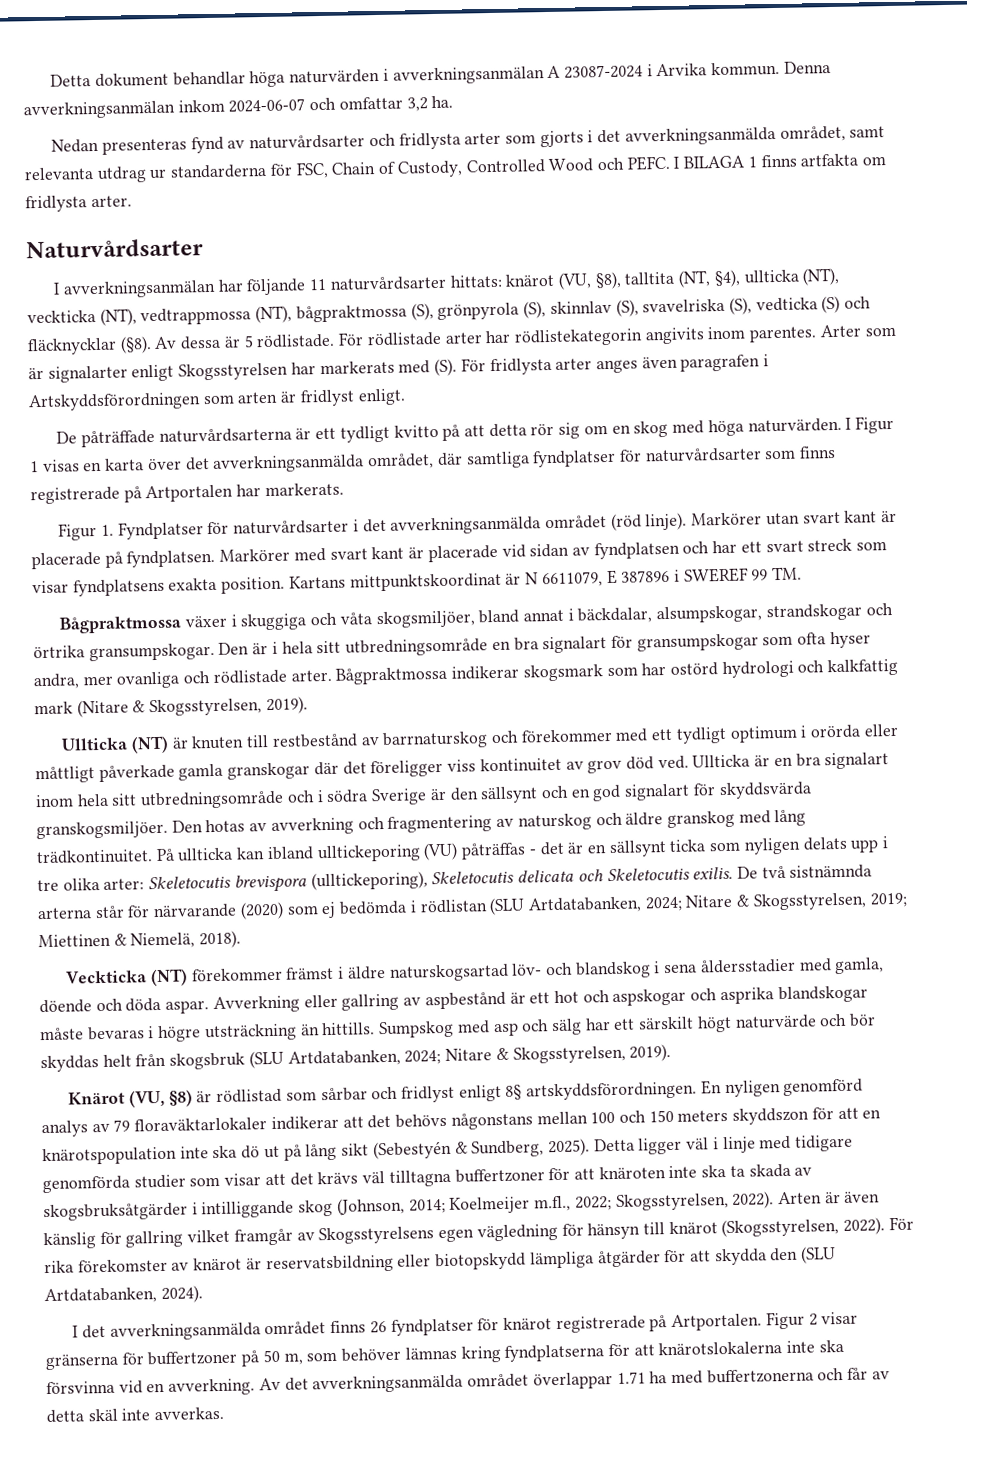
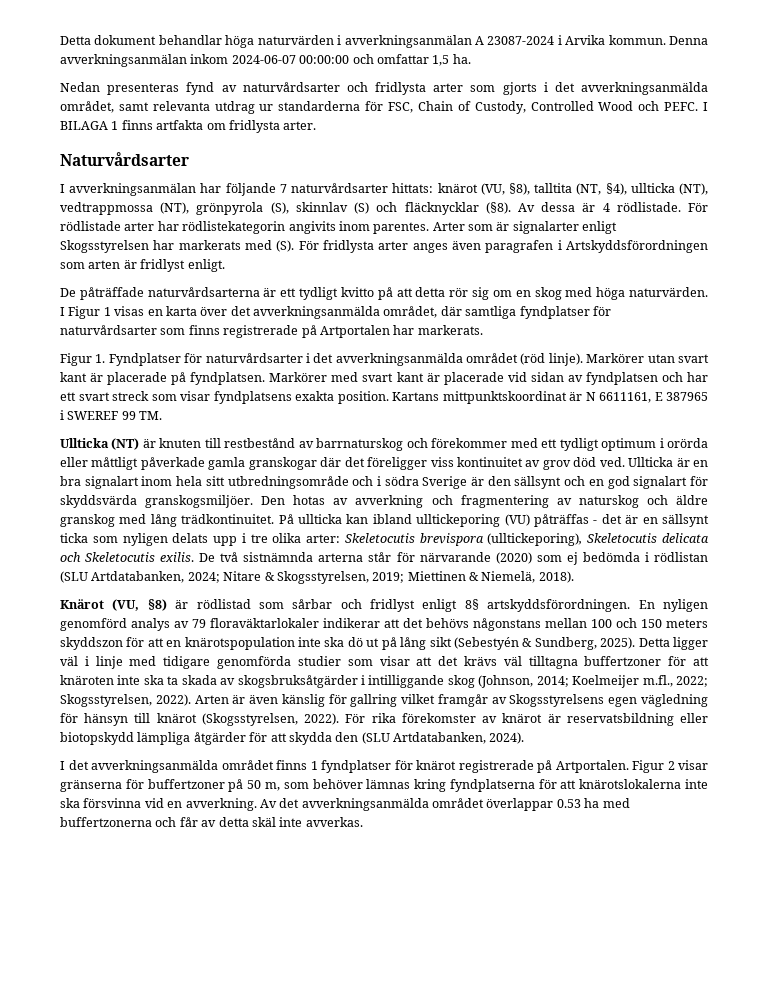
(306, 105) none -> [299,55,350,64] 00:00:00
[406,97,428,112] 3,2 -> [432,55,450,66] 1,5
[309,278,328,291] 11 -> [279,184,287,193] 7
[27,297,818,326] veckticka (NT), vedtrappmossa (NT), bågpraktmossa (S), grönpyrola (S), skinnlav (S), svavelriska (S), vedticka -> [60,202,348,215] vedtrappmossa (NT), grönpyrola (S), skinnlav
[243,335,254,348] 5 -> [602,203,610,212] 4
[541,569,671,588] 6611079, E 387896 -> [599,392,708,403] 6611161, E 387965
[59,602,893,634] [33,631,871,662] [33,658,899,690] [34,696,308,718] // Bågpraktmossa växer i skuggiga och våta skogsmiljöer, bland annat i bäckdalar, alsumpskogar, strandskogar och örtrika gransumpskogar. Den är i hela sitt utbredningsområde en bra signalart för gransumpskogar som ofta hyser andra, mer ovanliga och rödlistade arter. Bågpraktmossa indikerar skogsmark som har ostörd hydrologi och kalkfattig mark (Nitare & Skogsstyrelsen, 2019). -> (163, 415) none
[66,957,885,987] [39,985,868,1014] [40,1013,877,1043] [40,1043,672,1073] // Veckticka (NT) förekommer främst i äldre naturskogsartad löv- och blandskog i sena åldersstadier med gamla, döende och döda aspar. Avverkning eller gallring av aspbestånd är ett hot och aspskogar och asprika blandskogar måste bevaras i högre utsträckning än hittills. Sumpskog med asp och sälg har ett särskilt högt naturvärde och bör skyddas helt från skogsbruk (SLU Artdatabanken, 2024; Nitare & Skogsstyrelsen, 2019). -> (574, 577) none
[369,1321,387,1334] 26 -> [310,761,318,770] 1
[616,1371,646,1384] 1.71 -> [556,799,581,808] 0.53

